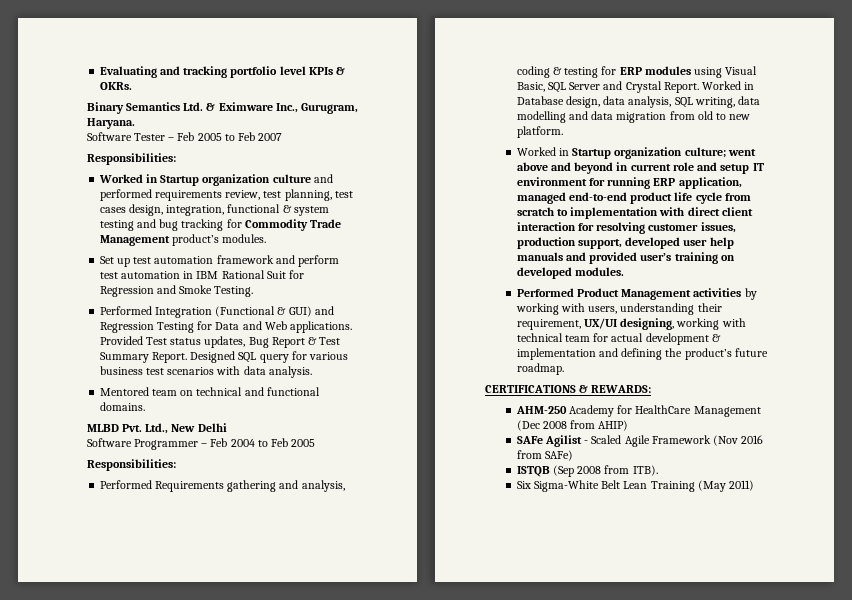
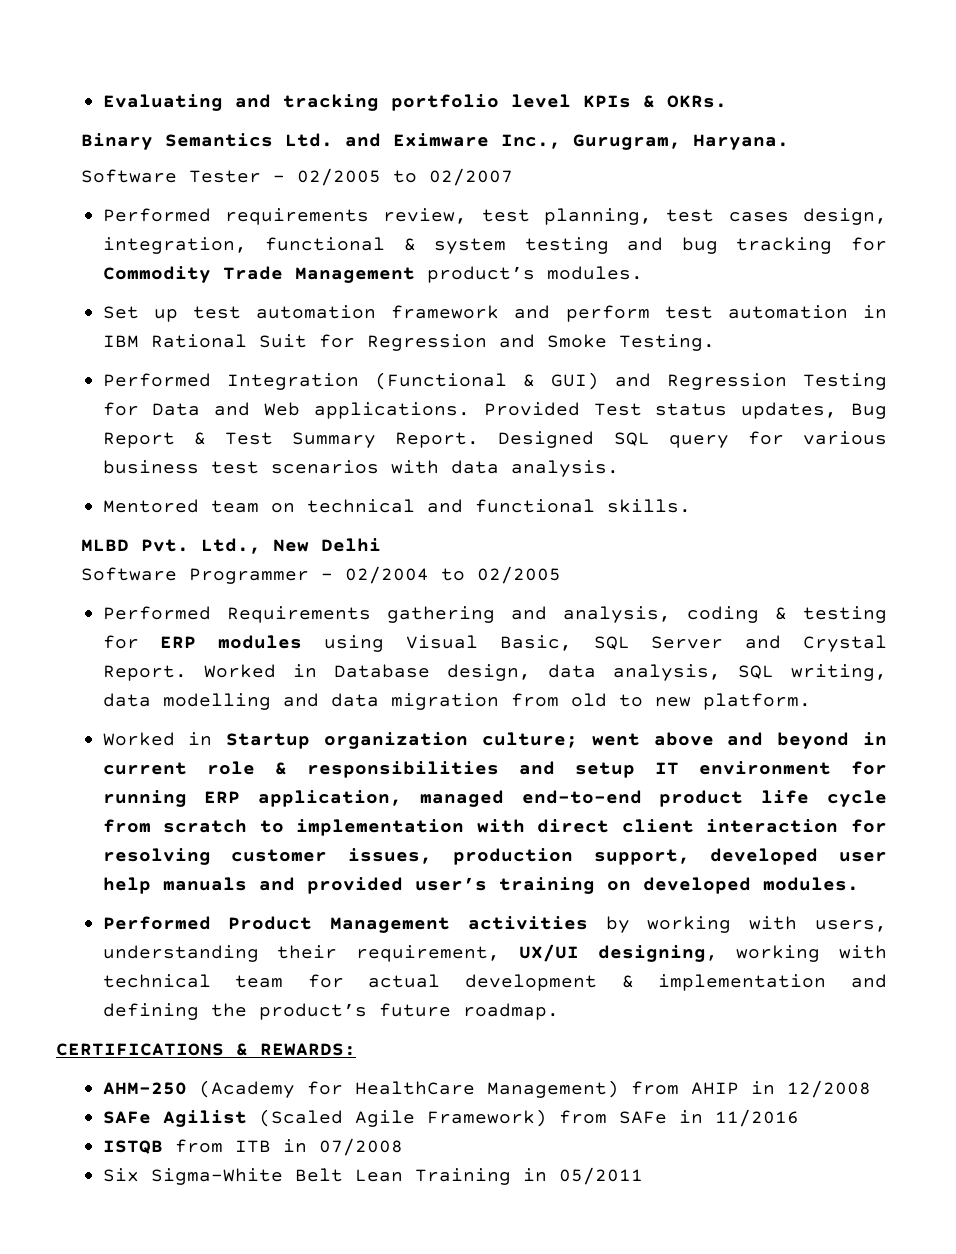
[206,103,216,111] & -> [345,133,382,147] and
[177,132,283,141] [86,153,176,165] [98,174,333,186] [99,189,152,201] Feb 2005 to Feb 2007 // Responsibilities: // Worked in Startup organization culture and performed -> [297,168,514,186] [102,208,211,222] 02/2005 to 02/2007 // Performed
[99,402,145,411] domains. -> [606,499,691,513] skills.
[210,438,316,447] [86,459,176,471] Feb 2004 to Feb 2005 // Responsibilities: -> [345,566,562,584] 02/2004 to 02/2005
(694, 166) none -> [274,761,499,778] & responsibilities
[568,405,614,417] Academy -> [198,1080,295,1098] (Academy
[693,406,761,417] [516,420,629,431] [516,435,764,447] [516,450,573,461] [516,465,658,477] Management (Dec 2008 from AHIP) // SAFe Agilist - Scaled Agile Framework (Nov 2016 from SAFe) // ISTQB (Sep 2008 from ITB). -> [486,1080,871,1098] [102,1109,799,1127] [102,1138,403,1156] Management) from AHIP in 12/2008 // SAFe Agilist (Scaled Agile Framework) from SAFe in 11/2016 // ISTQB from ITB in 07/2008
[697,480,755,492] (May 2011) -> [522,1167,643,1185] in 05/2011

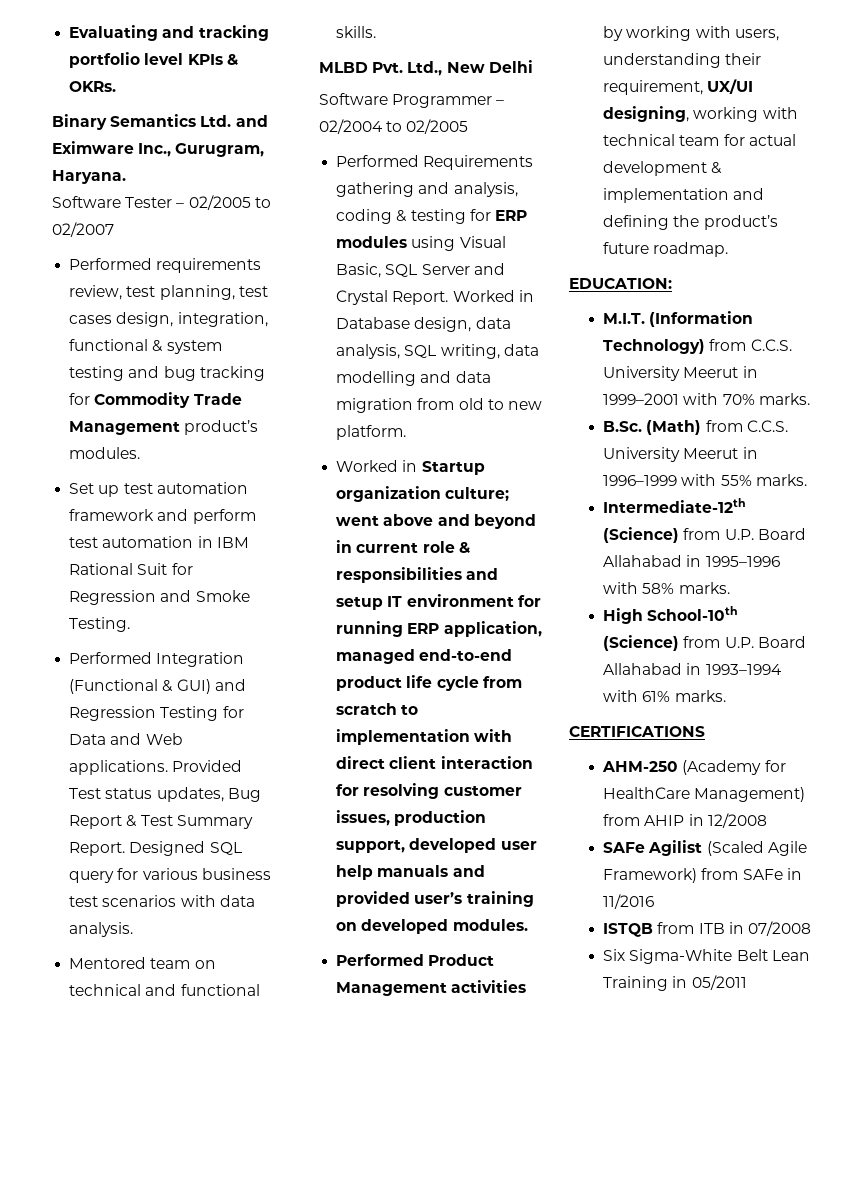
(559, 1011) none -> [569,278,672,289] [603,311,754,327] [603,339,792,354] [603,366,758,381] [603,393,810,405] [603,420,788,435] [603,447,758,462] [603,474,807,486] [603,498,747,513] [603,527,806,543] [603,555,780,567] [603,582,730,594] [603,606,739,624] [603,635,806,651] [603,663,782,675] [603,690,726,702] // EDUCATION: // M.I.T. (Information Technology) from C.C.S. University Meerut in 1999–2001 with 70% marks. // B.Sc. (Math) from C.C.S. University Meerut in 1996–1999 with 55% marks. // Intermediate-12th (Science) from U.P. Board Allahabad in 1995–1996 with 58% marks. // High School-10th (Science) from U.P. Board Allahabad in 1993–1994 with 61% marks.
[236,1043,356,1056] & REWARDS: -> (705, 731) none

